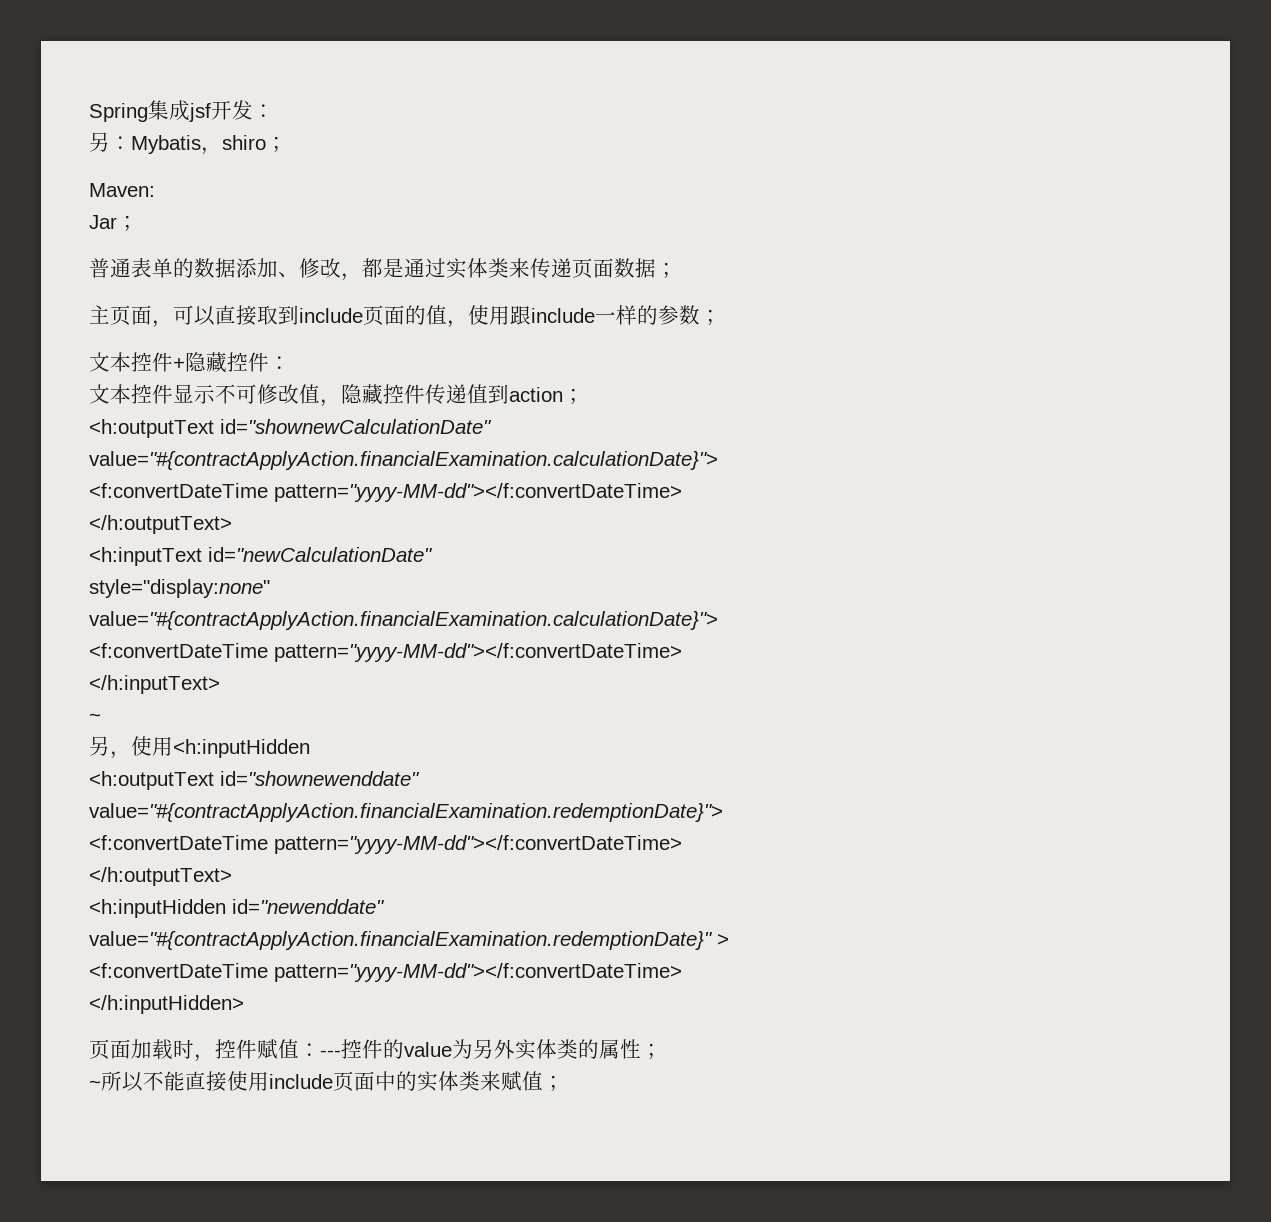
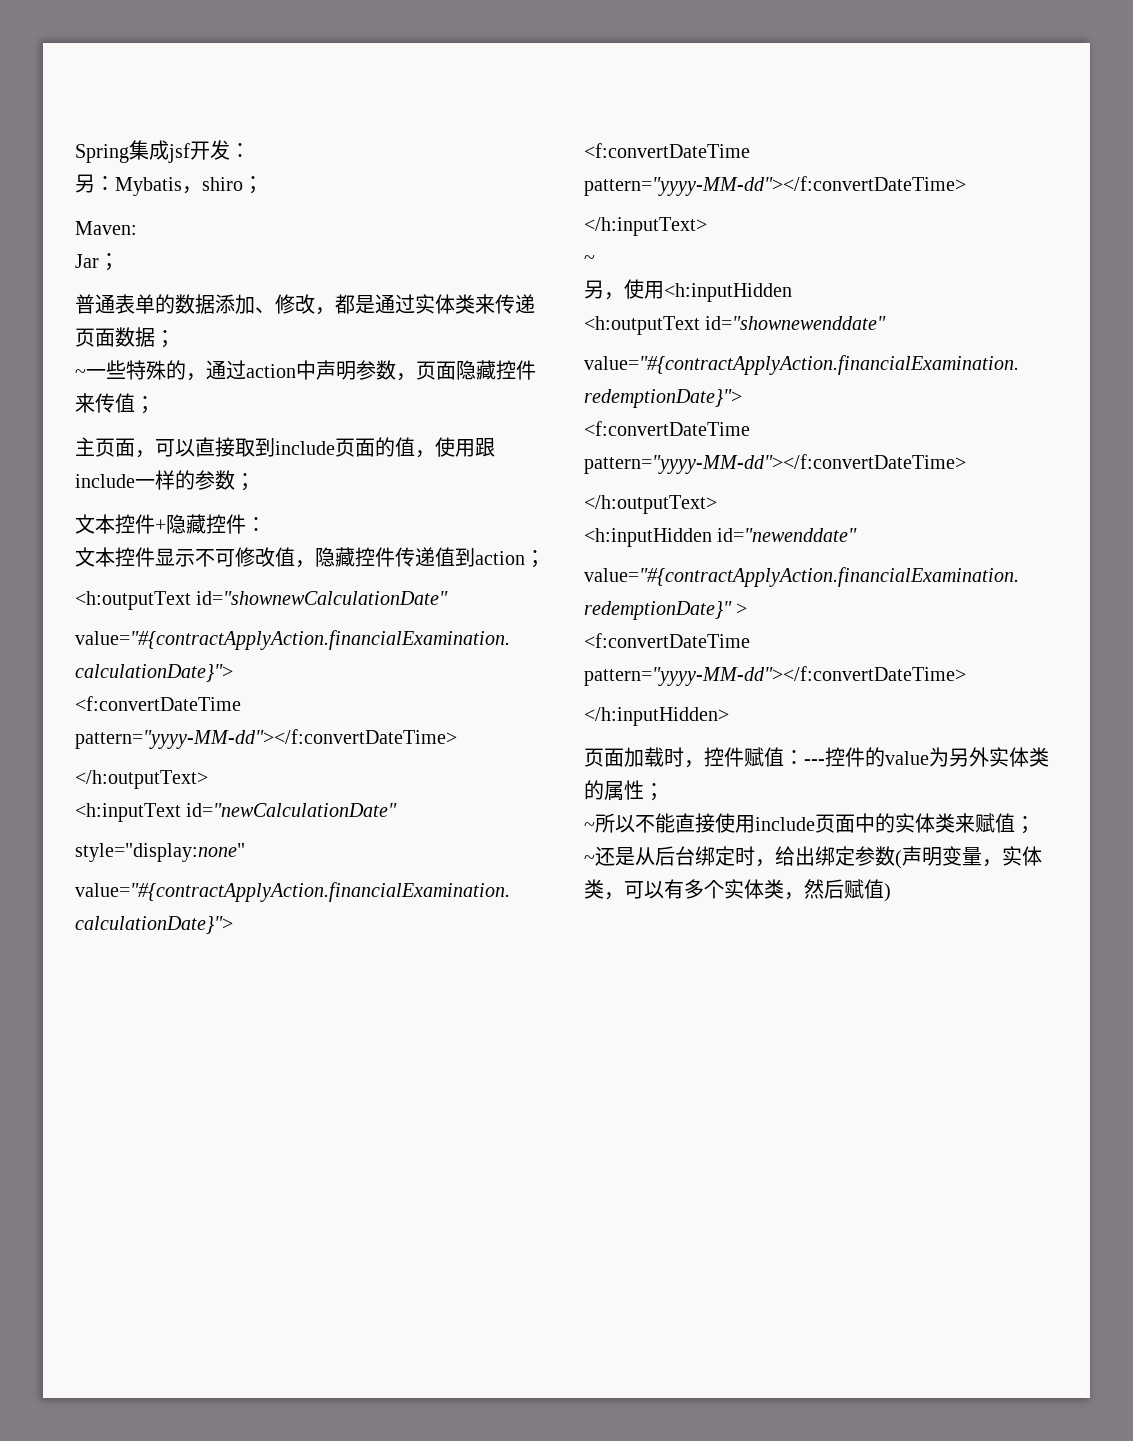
(677, 270) none -> [75,360,536,381] [75,393,155,414] // ~一些特殊的，通过action中声明参数，页面隐藏控件来传值；
(564, 1083) none -> [584,846,1042,869] [584,879,891,902] // ~还是从后台绑定时，给出绑定参数(声明变量，实体类，可以有多个实体类，然后赋值)

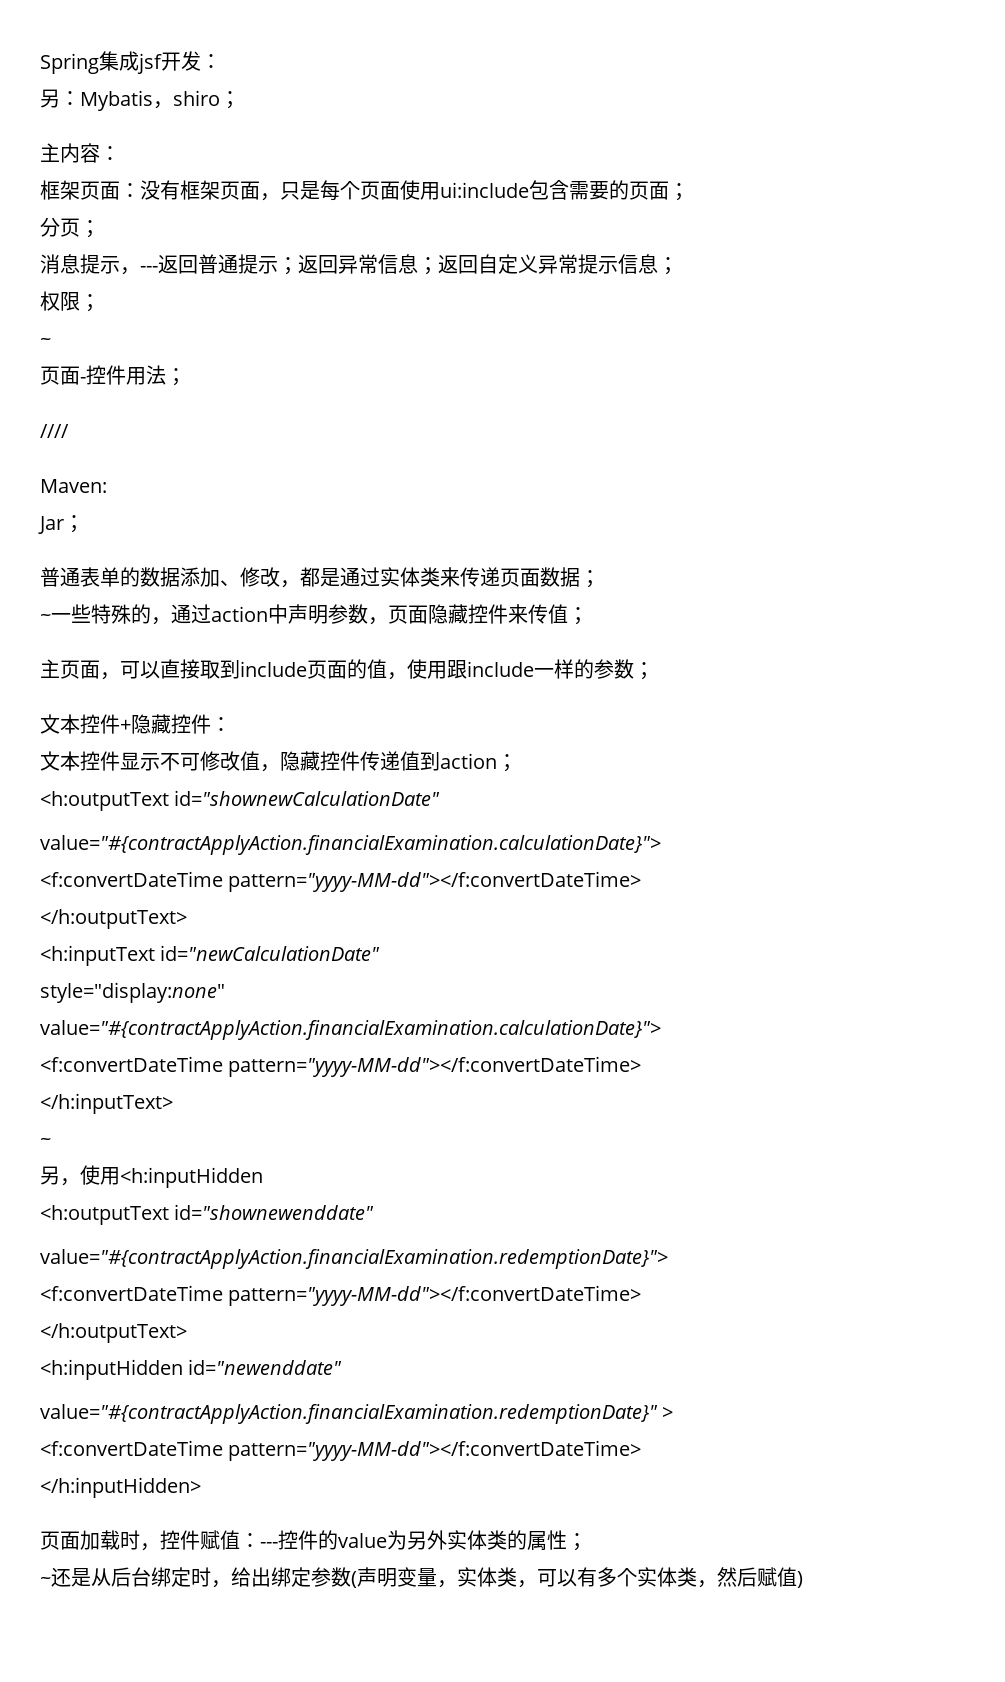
(263, 185) none -> [40,143,120,163] [40,180,689,201] [40,217,100,238] [40,254,678,275] [40,291,100,312] [40,338,51,346] [40,365,186,386] [40,424,69,438] // 主内容： // 框架页面：没有框架页面，只是每个页面使用ui:include包含需要的页面； // 分页； // 消息提示，---返回普通提示；返回异常信息；返回自定义异常提示信息； // 权限； // ~ // 页面-控件用法； // ////
[584,813,1035,834] // ~所以不能直接使用include页面中的实体类来赋值； -> (587, 1542) none

